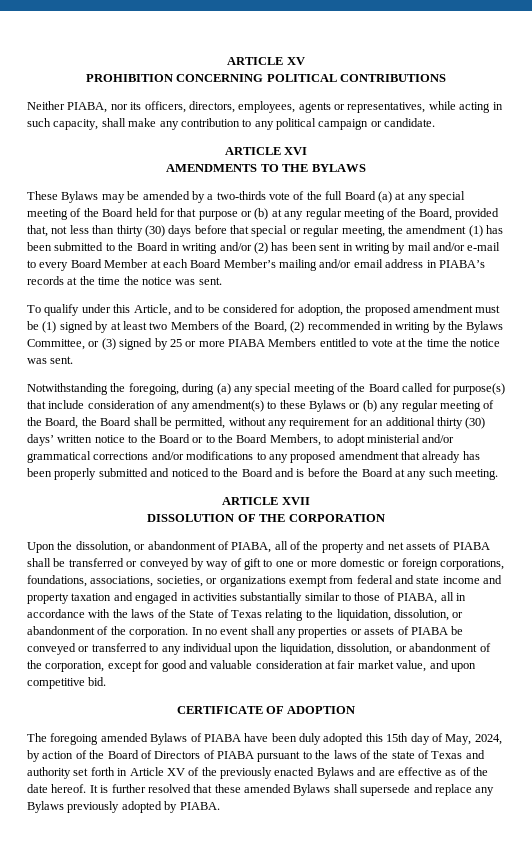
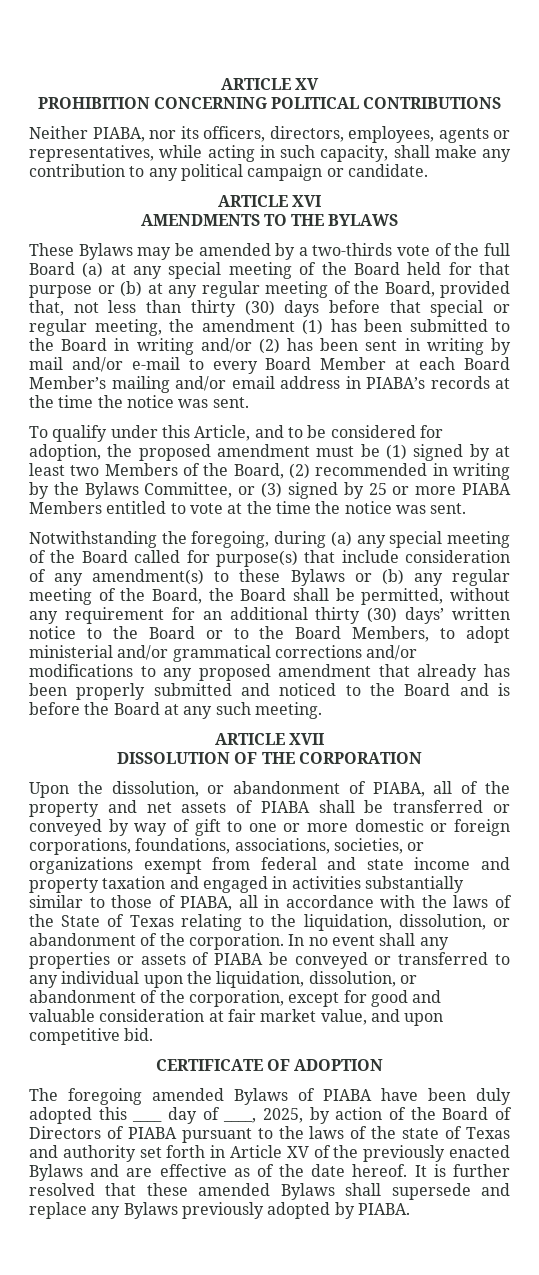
[386,733,409,742] 15th -> [132,1120,163,1122] ____
[445,734,502,745] May, 2024, -> [223,1108,303,1123] ____, 2025,

